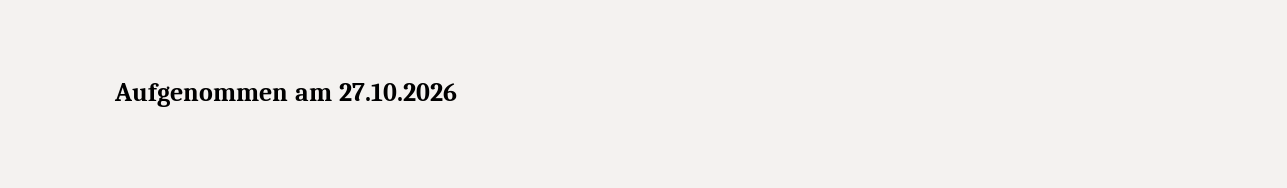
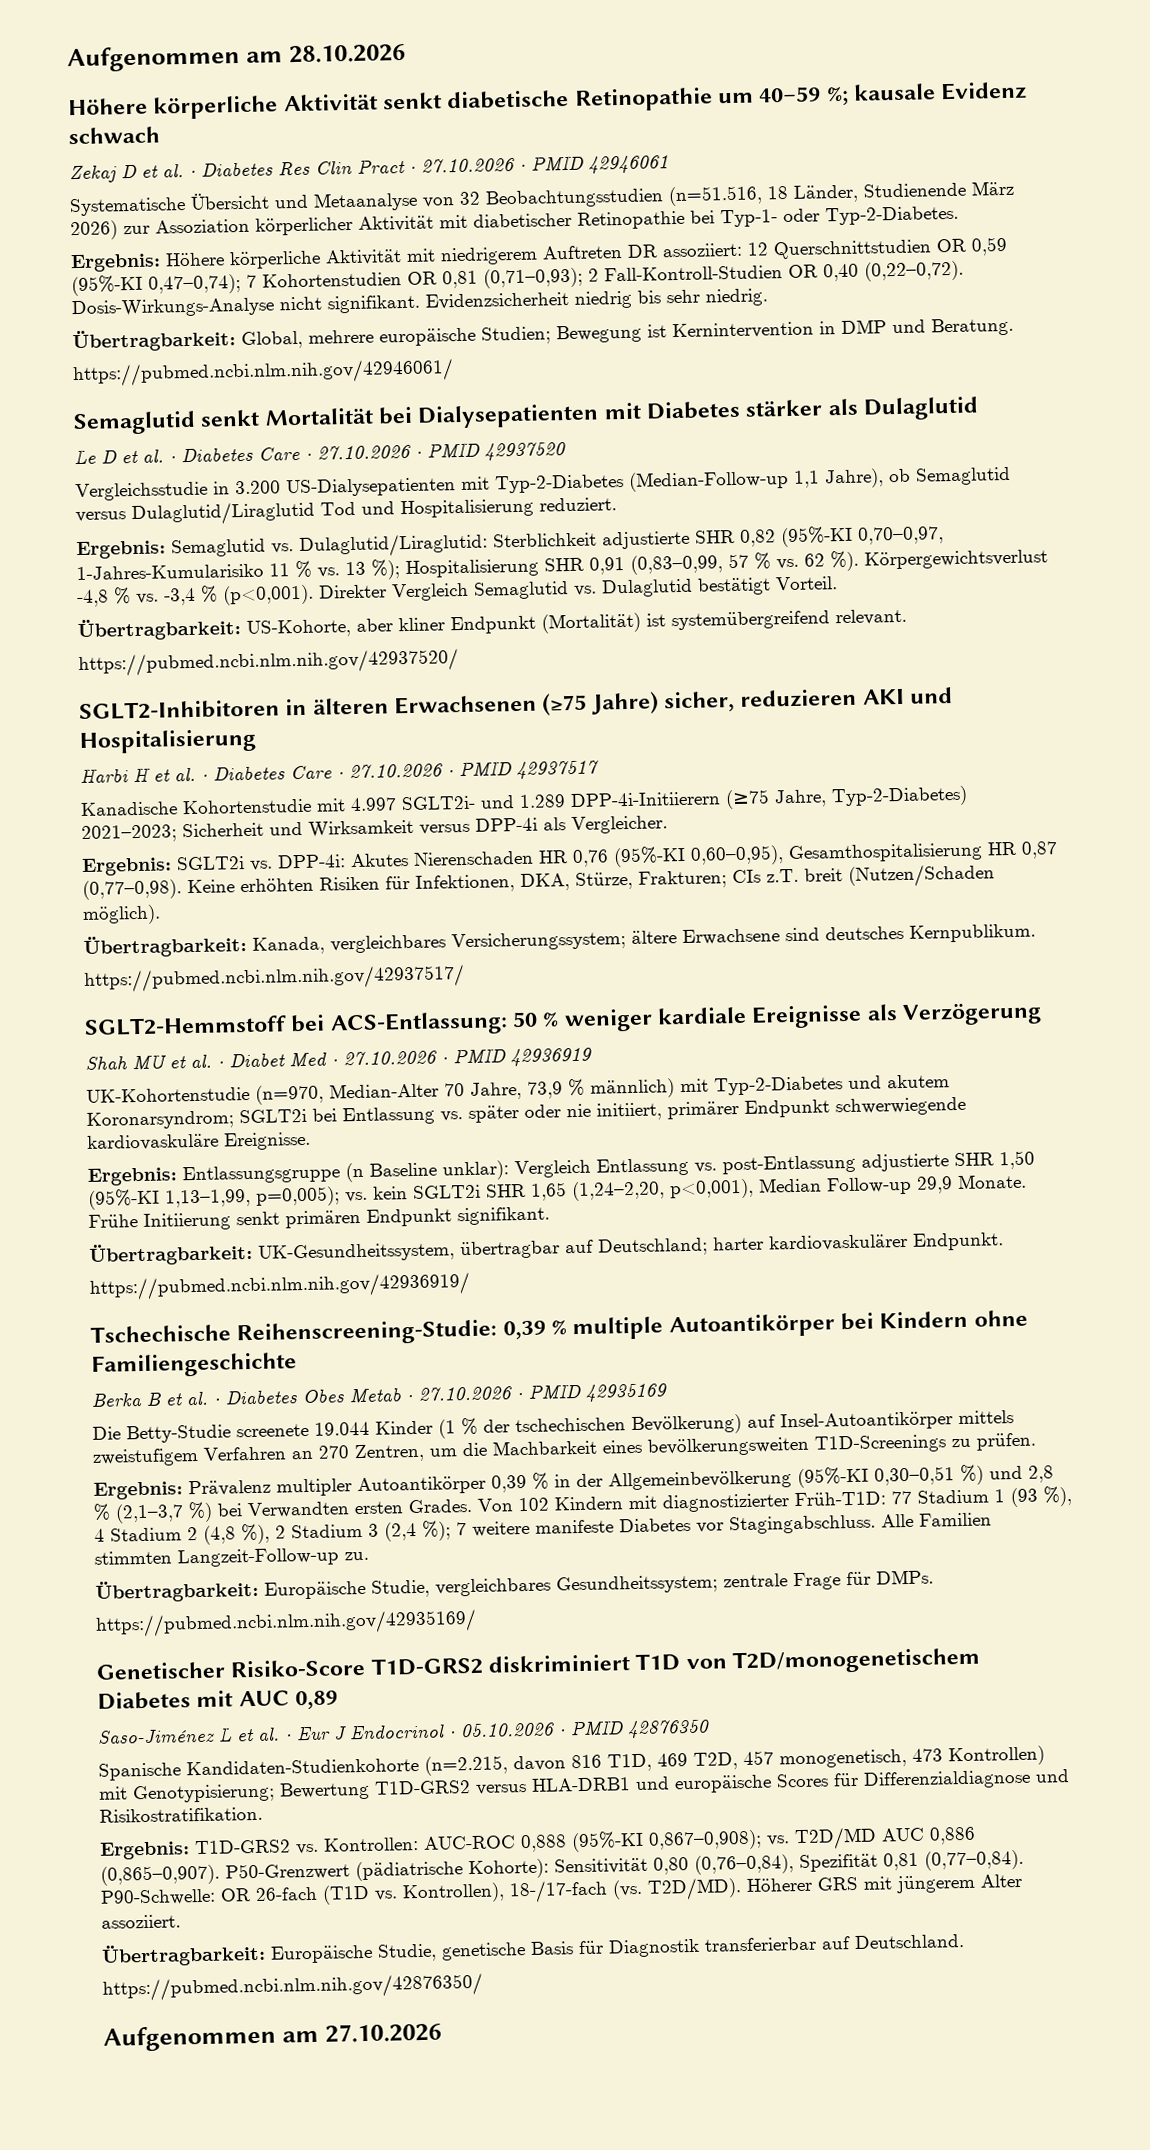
[114,83,332,107] Aufgenommen am -> [67,43,406,73] [68,81,1028,120] [68,126,160,145] [69,155,669,184] [69,180,1014,217] [70,205,959,241] [70,236,1008,273] [71,260,964,297] [71,288,768,319] [72,317,1014,353] [72,358,454,388] [73,396,980,436] [74,442,566,466] [75,466,1011,502] [75,497,617,527] [76,525,944,560] [76,549,1048,581] [77,576,838,608] [77,608,907,642] [78,648,459,678] [79,687,954,721] [79,728,257,755] [80,760,599,784] [80,785,968,817] [81,815,668,844] [81,841,1058,876] [82,863,995,900] [82,904,161,925] [83,923,1036,958] [84,964,465,993] [84,1001,1043,1037] [85,1047,592,1071] [86,1074,950,1105] [86,1096,966,1130] [87,1131,311,1151] [87,1150,1035,1186] [88,1173,1027,1210] [88,1206,550,1231] [89,1232,1004,1266] [89,1271,470,1301] [90,1309,1028,1347] [91,1352,297,1378] [91,1383,667,1407] [92,1410,1014,1444] [92,1432,1036,1467] [93,1464,1054,1500] [93,1485,1072,1524] [94,1512,992,1545] [94,1547,369,1568] [95,1569,934,1603] [95,1608,477,1638] [96,1647,981,1680] [97,1690,339,1710] [97,1719,710,1744] [98,1745,1045,1781] [98,1769,1070,1804] [99,1806,263,1823] [99,1826,976,1860] [100,1849,1024,1886] [100,1873,1022,1906] [101,1914,181,1929] [101,1934,965,1967] [102,1972,483,2002] [103,2024,319,2052] Aufgenommen am 28.10.2026 // Höhere körperliche Aktivität senkt diabetische Retinopathie um 40–59 %; kausale Evidenz schwach // Zekaj D et al. · Diabetes Res Clin Pract · 27.10.2026 · PMID 42946061 // Systematische Übersicht und Metaanalyse von 32 Beobachtungsstudien (n=51.516, 18 Länder, Studienende März 2026) zur Assoziation körperlicher Aktivität mit diabetischer Retinopathie bei Typ-1- oder Typ-2-Diabetes. // Ergebnis: Höhere körperliche Aktivität mit niedrigerem Auftreten DR assoziiert: 12 Querschnittstudien OR 0,59 (95%-KI 0,47–0,74); 7 Kohortenstudien OR 0,81 (0,71–0,93); 2 Fall-Kontroll-Studien OR 0,40 (0,22–0,72). Dosis-Wirkungs-Analyse nicht signifikant. Evidenzsicherheit niedrig bis sehr niedrig. // Übertragbarkeit: Global, mehrere europäische Studien; Bewegung ist Kernintervention in DMP und Beratung. // https://pubmed.ncbi.nlm.nih.gov/42946061/ // Semaglutid senkt Mortalität bei Dialysepatienten mit Diabetes stärker als Dulaglutid // Le D et al. · Diabetes Care · 27.10.2026 · PMID 42937520 // Vergleichsstudie in 3.200 US-Dialysepatienten mit Typ-2-Diabetes (Median-Follow-up 1,1 Jahre), ob Semaglutid versus Dulaglutid/Liraglutid Tod und Hospitalisierung reduziert. // Ergebnis: Semaglutid vs. Dulaglutid/Liraglutid: Sterblichkeit adjustierte SHR 0,82 (95%-KI 0,70–0,97, 1-Jahres-Kumularisiko 11 % vs. 13 %); Hospitalisierung SHR 0,91 (0,83–0,99, 57 % vs. 62 %). Körpergewichtsverlust -4,8 % vs. -3,4 % (p<0,001). Direkter Vergleich Semaglutid vs. Dulaglutid bestätigt Vorteil. // Übertragbarkeit: US-Kohorte, aber kliner Endpunkt (Mortalität) ist systemübergreifend relevant. // https://pubmed.ncbi.nlm.nih.gov/42937520/ // SGLT2-Inhibitoren in älteren Erwachsenen (≥75 Jahre) sicher, reduzieren AKI und Hospitalisierung // Harbi H et al. · Diabetes Care · 27.10.2026 · PMID 42937517 // Kanadische Kohortenstudie mit 4.997 SGLT2i- und 1.289 DPP-4i-Initiierern (≥75 Jahre, Typ-2-Diabetes) 2021–2023; Sicherheit und Wirksamkeit versus DPP-4i als Vergleicher. // Ergebnis: SGLT2i vs. DPP-4i: Akutes Nierenschaden HR 0,76 (95%-KI 0,60–0,95), Gesamthospitalisierung HR 0,87 (0,77–0,98). Keine erhöhten Risiken für Infektionen, DKA, Stürze, Frakturen; CIs z.T. breit (Nutzen/Schaden möglich). // Übertragbarkeit: Kanada, vergleichbares Versicherungssystem; ältere Erwachsene sind deutsches Kernpublikum. // https://pubmed.ncbi.nlm.nih.gov/42937517/ // SGLT2-Hemmstoff bei ACS-Entlassung: 50 % weniger kardiale Ereignisse als Verzögerung // Shah MU et al. · Diabet Med · 27.10.2026 · PMID 42936919 // UK-Kohortenstudie (n=970, Median-Alter 70 Jahre, 73,9 % männlich) mit Typ-2-Diabetes und akutem Koronarsyndrom; SGLT2i bei Entlassung vs. später oder nie initiiert, primärer Endpunkt schwerwiegende kardiovaskuläre Ereignisse. // Ergebnis: Entlassungsgruppe (n Baseline unklar): Vergleich Entlassung vs. post-Entlassung adjustierte SHR 1,50 (95%-KI 1,13–1,99, p=0,005); vs. kein SGLT2i SHR 1,65 (1,24–2,20, p<0,001), Median Follow-up 29,9 Monate. Frühe Initiierung senkt primären Endpunkt signifikant. // Übertragbarkeit: UK-Gesundheitssystem, übertragbar auf Deutschland; harter kardiovaskulärer Endpunkt. // https://pubmed.ncbi.nlm.nih.gov/42936919/ // Tschechische Reihenscreening-Studie: 0,39 % multiple Autoantikörper bei Kindern ohne Familiengeschichte // Berka B et al. · Diabetes Obes Metab · 27.10.2026 · PMID 42935169 // Die Betty-Studie screenete 19.044 Kinder (1 % der tschechischen Bevölkerung) auf Insel-Autoantikörper mittels zweistufigem Verfahren an 270 Zentren, um die Machbarkeit eines bevölkerungsweiten T1D-Screenings zu prüfen. // Ergebnis: Prävalenz multipler Autoantikörper 0,39 % in der Allgemeinbevölkerung (95%-KI 0,30–0,51 %) und 2,8 % (2,1–3,7 %) bei Verwandten ersten Grades. Von 102 Kindern mit diagnostizierter Früh-T1D: 77 Stadium 1 (93 %), 4 Stadium 2 (4,8 %), 2 Stadium 3 (2,4 %); 7 weitere manifeste Diabetes vor Stagingabschluss. Alle Familien stimmten Langzeit-Follow-up zu. // Übertragbarkeit: Europäische Studie, vergleichbares Gesundheitssystem; zentrale Frage für DMPs. // https://pubmed.ncbi.nlm.nih.gov/42935169/ // Genetischer Risiko-Score T1D-GRS2 diskriminiert T1D von T2D/monogenetischem Diabetes mit AUC 0,89 // Saso-Jiménez L et al. · Eur J Endocrinol · 05.10.2026 · PMID 42876350 // Spanische Kandidaten-Studienkohorte (n=2.215, davon 816 T1D, 469 T2D, 457 monogenetisch, 473 Kontrollen) mit Genotypisierung; Bewertung T1D-GRS2 versus HLA-DRB1 und europäische Scores für Differenzialdiagnose und Risikostratifikation. // Ergebnis: T1D-GRS2 vs. Kontrollen: AUC-ROC 0,888 (95%-KI 0,867–0,908); vs. T2D/MD AUC 0,886 (0,865–0,907). P50-Grenzwert (pädiatrische Kohorte): Sensitivität 0,80 (0,76–0,84), Spezifität 0,81 (0,77–0,84). P90-Schwelle: OR 26-fach (T1D vs. Kontrollen), 18-/17-fach (vs. T2D/MD). Höherer GRS mit jüngerem Alter assoziiert. // Übertragbarkeit: Europäische Studie, genetische Basis für Diagnostik transferierbar auf Deutschland. // https://pubmed.ncbi.nlm.nih.gov/42876350/ // Aufgenommen am

